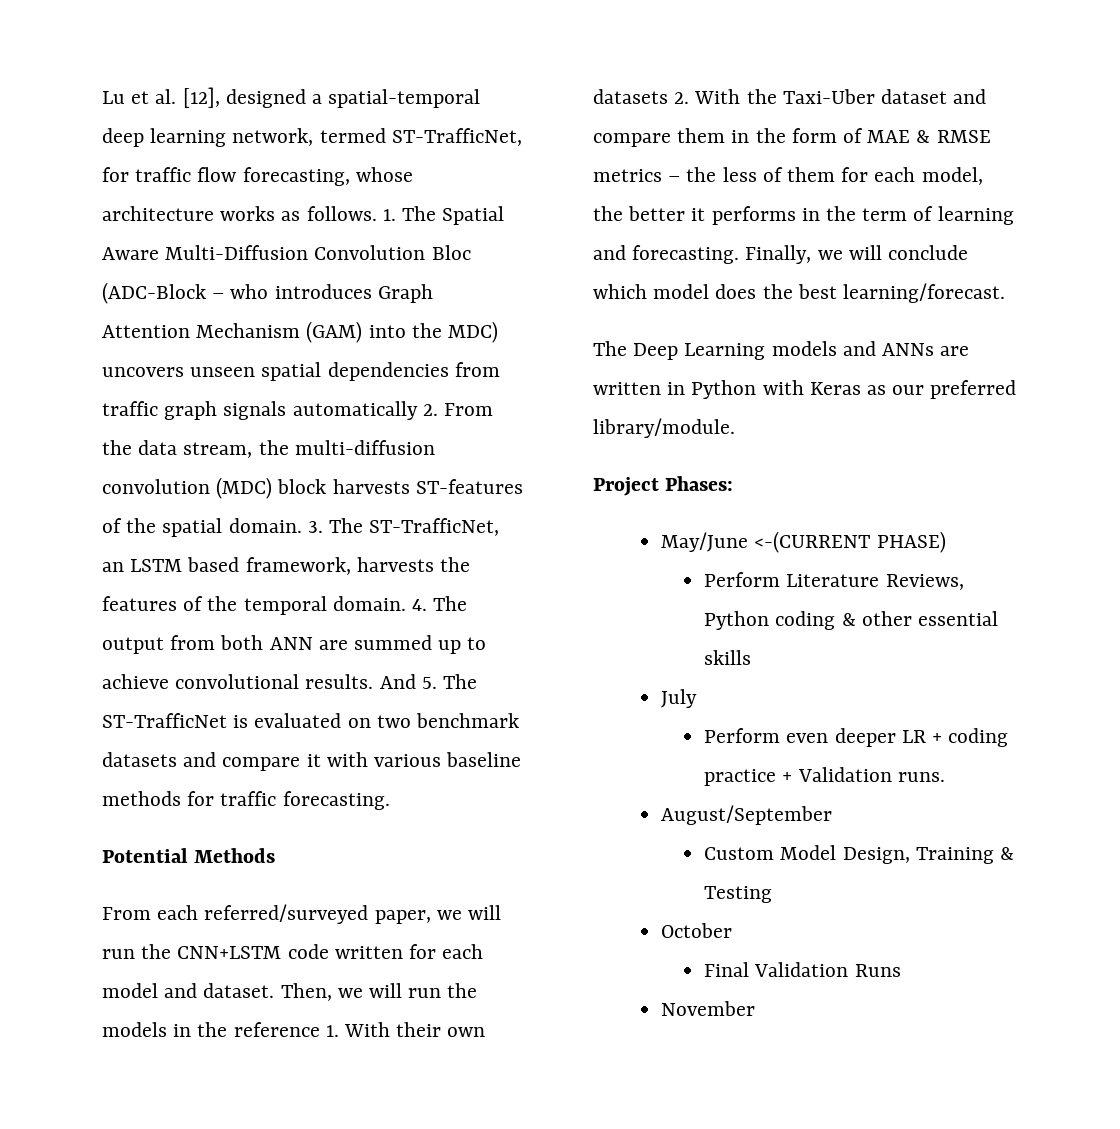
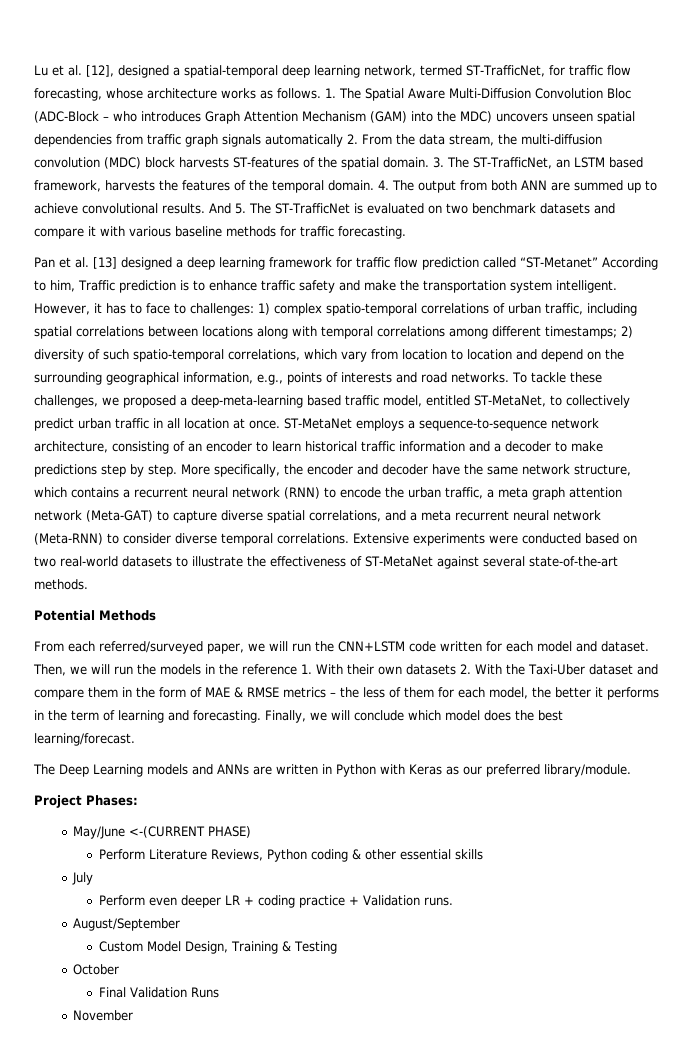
(390, 800) none -> [34,257,658,270] [34,280,617,293] [34,303,637,316] [34,326,633,339] [34,349,624,362] [34,372,602,385] [34,395,630,408] [34,418,599,431] [34,441,603,454] [34,464,631,477] [34,487,622,500] [34,510,601,523] [34,533,637,546] [34,556,618,569] [34,579,88,590] // Pan et al. [13] designed a deep learning framework for traffic flow prediction called “ST-Metanet” According to him, Traffic prediction is to enhance traffic safety and make the transportation system intelligent. However, it has to face to challenges: 1) complex spatio-temporal correlations of urban traffic, including spatial correlations between locations along with temporal correlations among different timestamps; 2) diversity of such spatio-temporal correlations, which vary from location to location and depend on the surrounding geographical information, e.g., points of interests and road networks. To tackle these challenges, we proposed a deep-meta-learning based traffic model, entitled ST-MetaNet, to collectively predict urban traffic in all location at once. ST-MetaNet employs a sequence-to-sequence network architecture, consisting of an encoder to learn historical traffic information and a decoder to make predictions step by step. More specifically, the encoder and decoder have the same network structure, which contains a recurrent neural network (RNN) to encode the urban traffic, a meta graph attention network (Meta-GAT) to capture diverse spatial correlations, and a meta recurrent neural network (Meta-RNN) to consider diverse temporal correlations. Extensive experiments were conducted based on two real-world datasets to illustrate the effectiveness of ST-MetaNet against several state-of-the-art methods.

